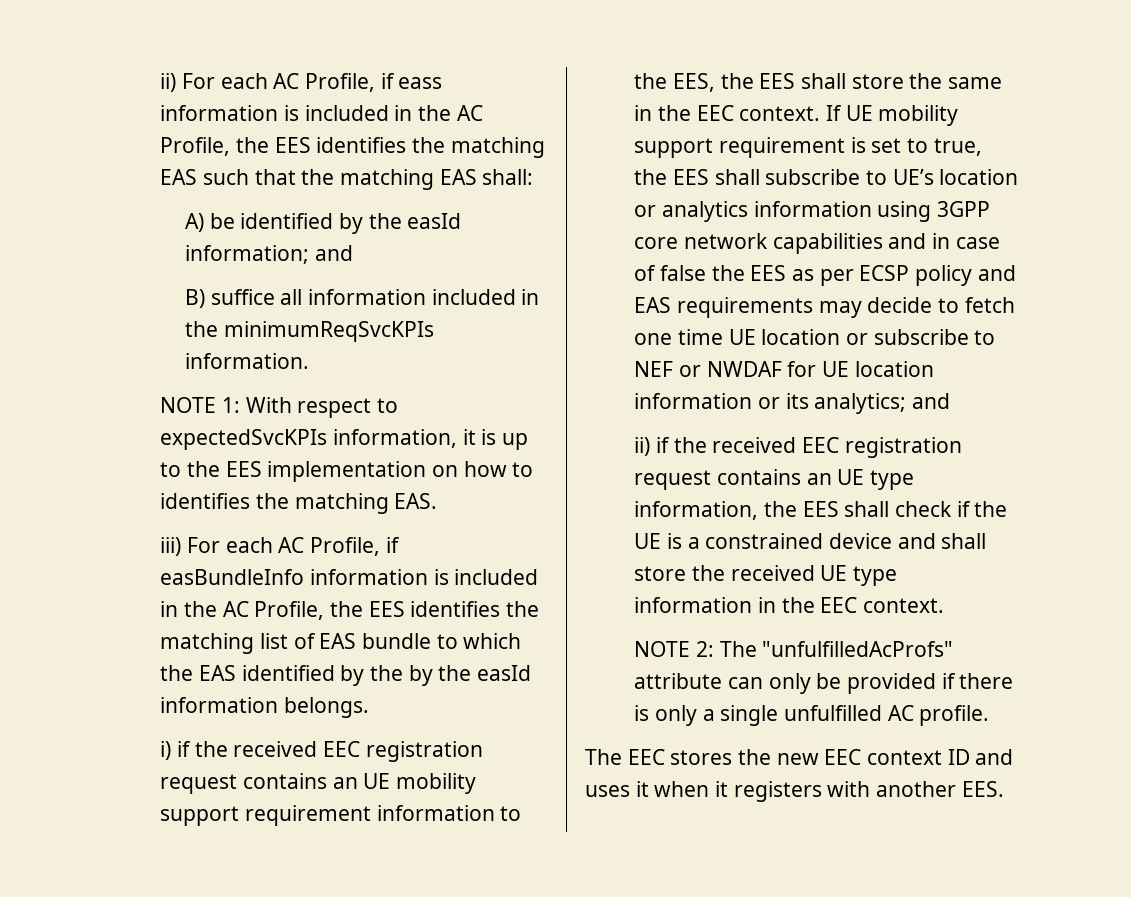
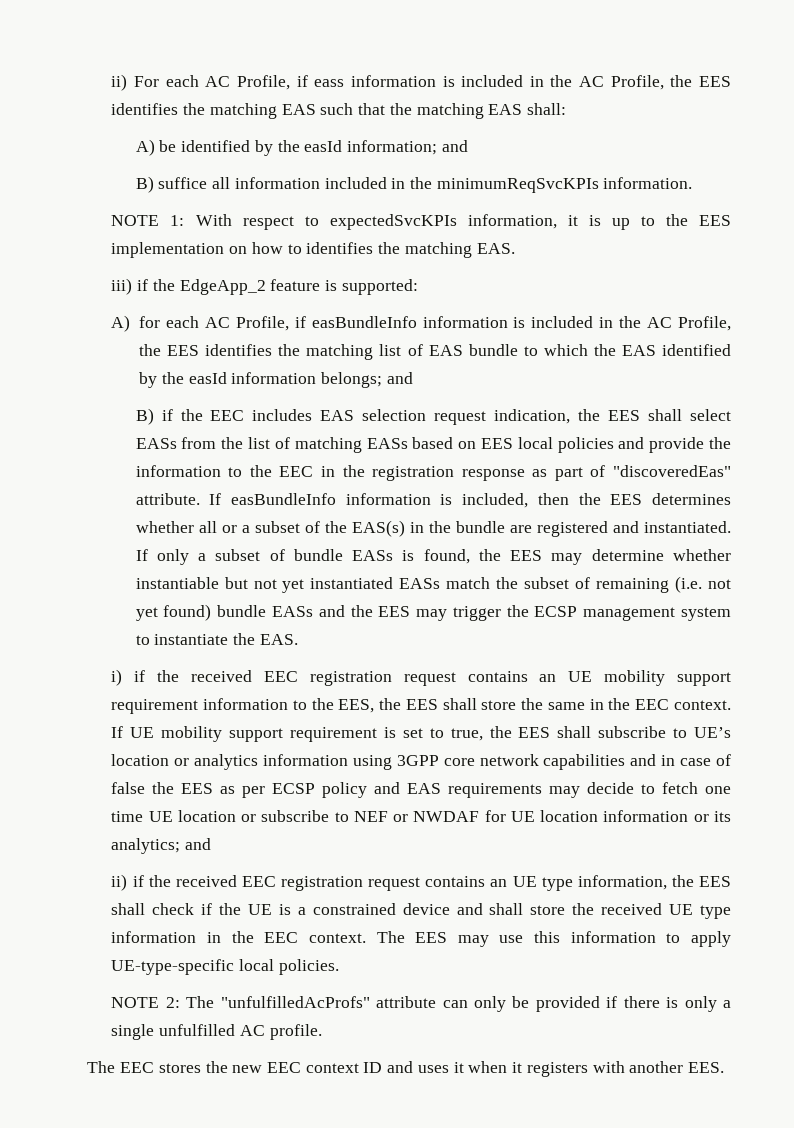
[186,537,220,553] For -> [137,279,418,295] [111,315,161,332] if the EdgeApp_2 feature is supported: // A) for
[408,665,532,686] [160,697,369,718] by the easId information belongs. -> [188,372,413,388] [135,408,731,425] [135,437,732,453] [135,465,731,481] [135,493,731,508] [135,520,731,537] [135,549,731,565] [135,576,731,593] [135,604,732,621] [135,633,298,645] easId information belongs; and // B) if the EEC includes EAS selection request indication, the EES shall select EASs from the list of matching EASs based on EES local policies and provide the information to the EEC in the registration response as part of "discoveredEas" attribute. If easBundleInfo information is included, then the EES determines whether all or a subset of the EAS(s) in the bundle are registered and instantiated. If only a subset of bundle EASs is found, the EES may determine whether instantiable but not yet instantiated EASs match the subset of remaining (i.e. not yet found) bundle EASs and the EES may trigger the ECSP management system to instantiate the EAS.
(944, 605) none -> [376,931,731,947] [111,959,339,975] The EES may use this information to apply UE-type-specific local policies.

